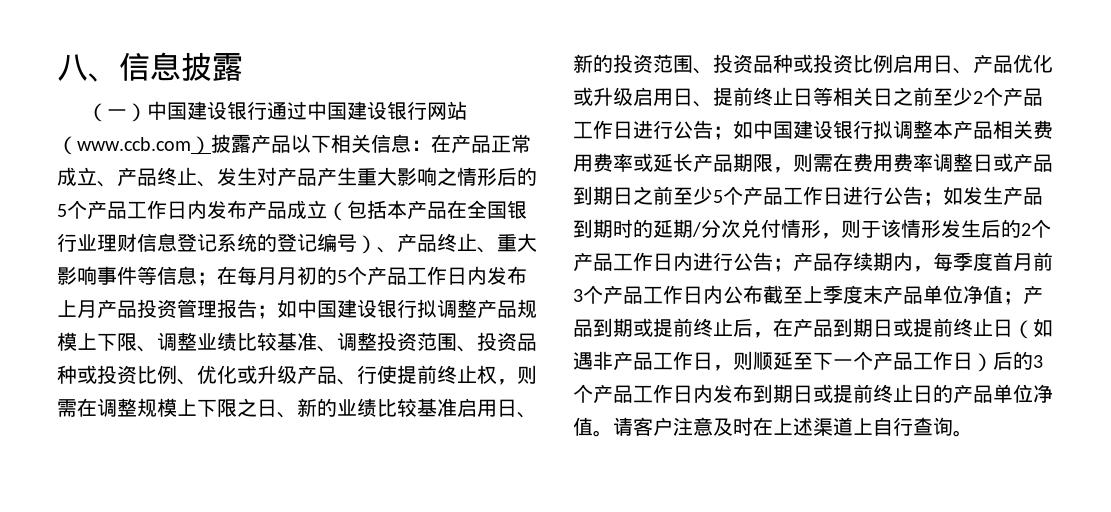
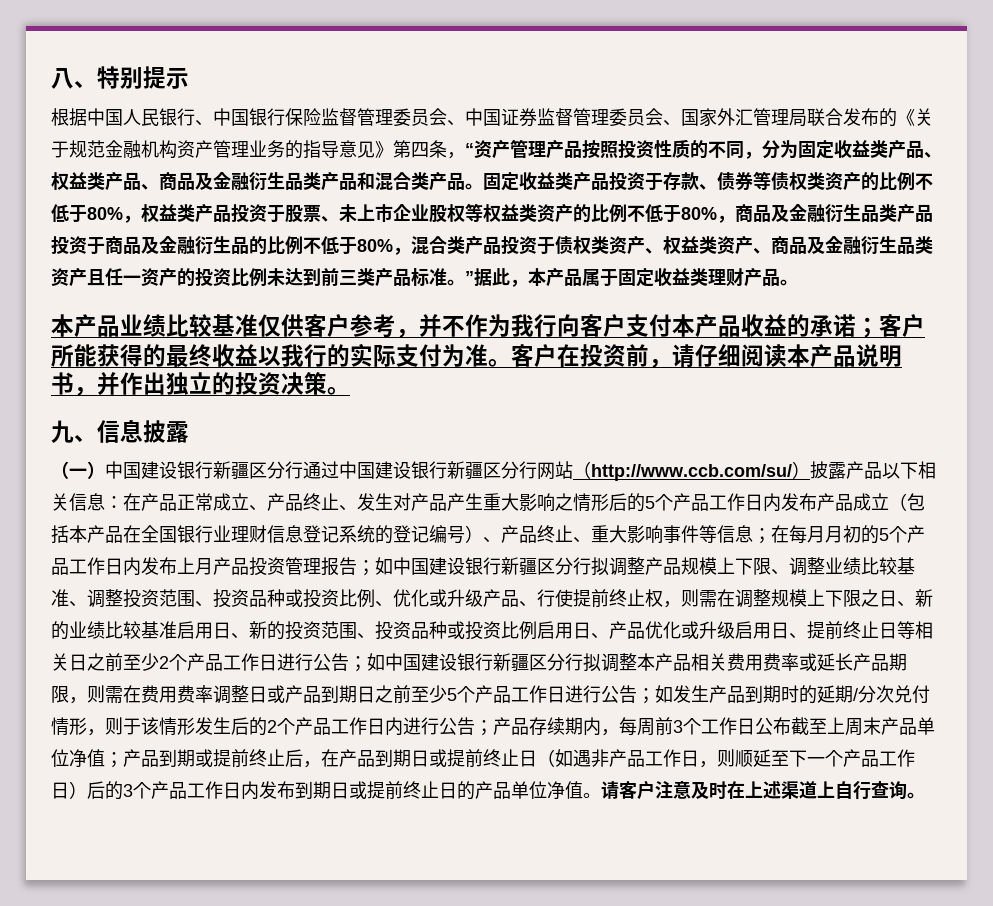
(119, 77) none -> [97,66,189,89] [51,108,933,127] [51,139,942,159] [51,171,933,191] [51,203,933,223] [51,236,933,255] [51,268,798,287] [51,314,925,338] [51,343,902,368] [51,372,350,396] [51,420,97,443] 特别提示 // 根据中国人民银行、中国银行保险监督管理委员会、中国证券监督管理委员会、国家外汇管理局联合发布的《关于规范金融机构资产管理业务的指导意见》第四条，“资产管理产品按照投资性质的不同，分为固定收益类产品、权益类产品、商品及金融衍生品类产品和混合类产品。固定收益类产品投资于存款、债券等债权类资产的比例不低于80%，权益类产品投资于股票、未上市企业股权等权益类资产的比例不低于80%，商品及金融衍生品类产品投资于商品及金融衍生品的比例不低于80%，混合类产品投资于债权类资产、权益类资产、商品及金融衍生品类资产且任一资产的投资比例未达到前三类产品标准。”据此，本产品属于固定收益类理财产品。 // 本产品业绩比较基准仅供客户参考，并不作为我行向客户支付本产品收益的承诺；客户所能获得的最终收益以我行的实际支付为准。客户在投资前，请仔细阅读本产品说明书，并作出独立的投资决策。 // 九、
(268, 110) none -> [213,461,303,480] 新疆区分行
[427,101,468,120] [57,136,191,155] 网站（www.ccb.com -> [447,461,792,481] 新疆区分行网站（http://www.ccb.com/su/
(417, 308) none -> [501,557,591,576] 新疆区分行
(873, 129) none -> [493,653,583,672] 新疆区分行
[953,252,1053,271] [573,285,723,304] 季度首月前3个产品工作日内 -> [637,717,755,736] 周前3个工作日
[823,285,863,304] 季度 -> [845,718,863,736] 周

